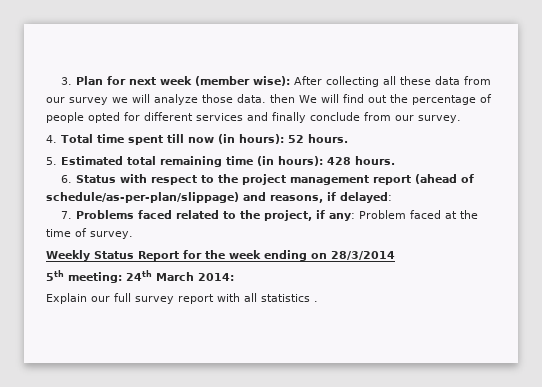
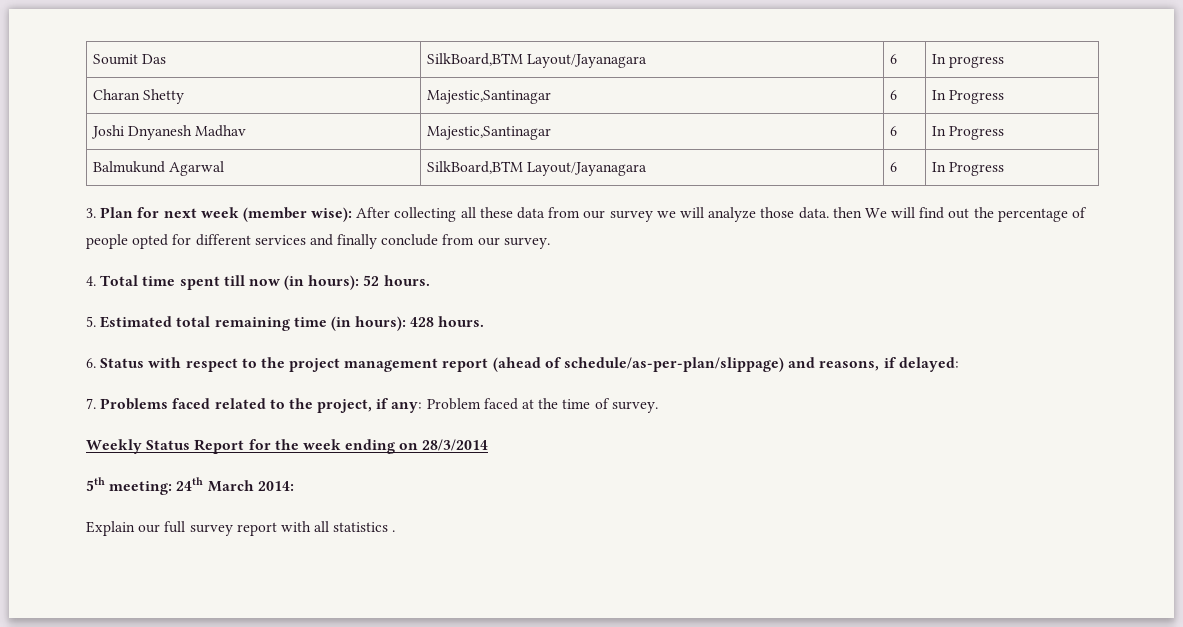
(60, 81) none -> [92,54,166,65] [426,53,647,68] [889,54,897,64] [931,54,1004,68] [92,89,184,104] [426,90,551,104] [889,90,897,100] [931,90,1004,104] [90,125,247,140] [426,126,551,140] [889,126,897,136] [931,126,1004,140] [92,161,224,176] [426,161,647,176] [889,162,897,172] [931,162,1004,176] Soumit Das | SilkBoard,BTM Layout/Jayanagara | 6 | In progress // Charan Shetty | Majestic,Santinagar | 6 | In Progress // Joshi Dnyanesh Madhav | Majestic,Santinagar | 6 | In Progress // Balmukund Agarwal | SilkBoard,BTM Layout/Jayanagara | 6 | In Progress //

